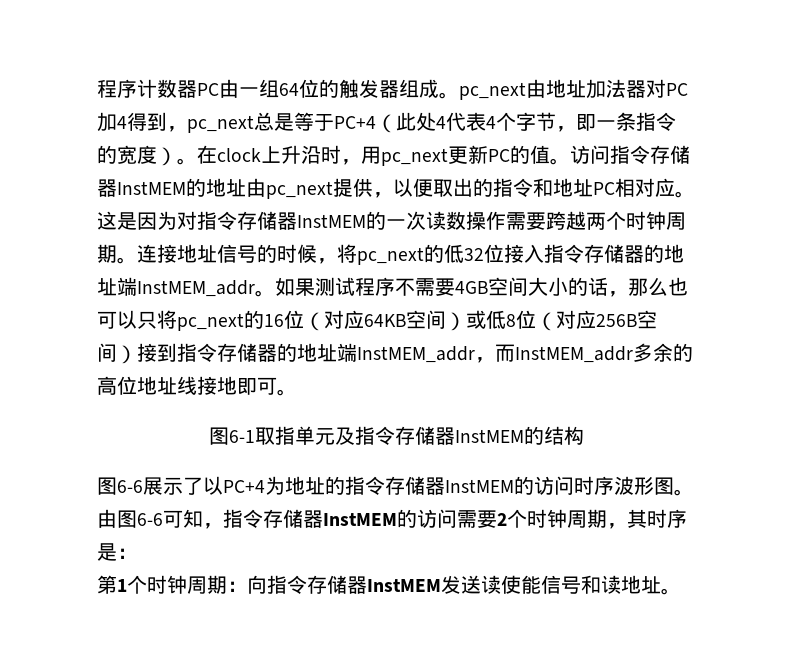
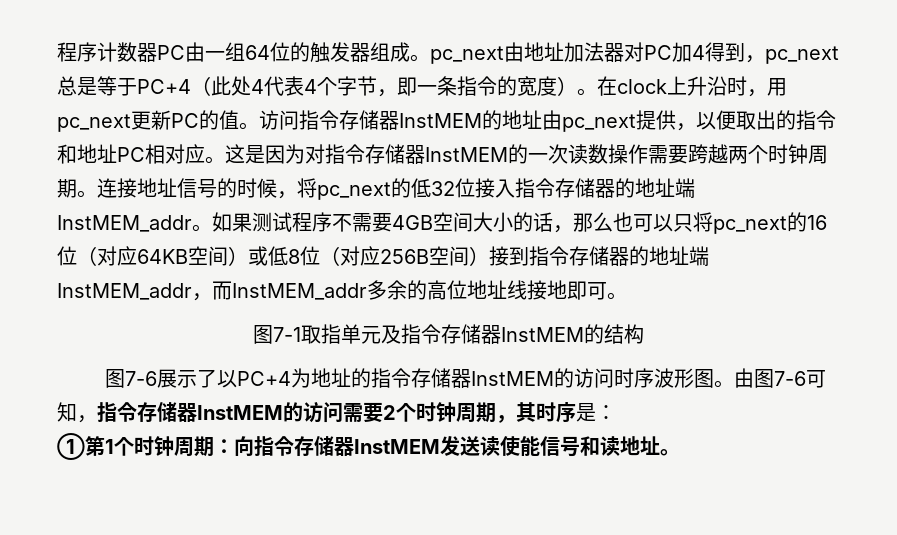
[228,430,255,443] 6-1 -> [273,327,301,342] 7-1
[117,480,143,493] 6-6 -> [125,371,158,386] 7-6
[137,513,163,526] 6-6 -> [774,371,807,386] 7-6
(137, 553) none -> [57,433,85,460] ①

